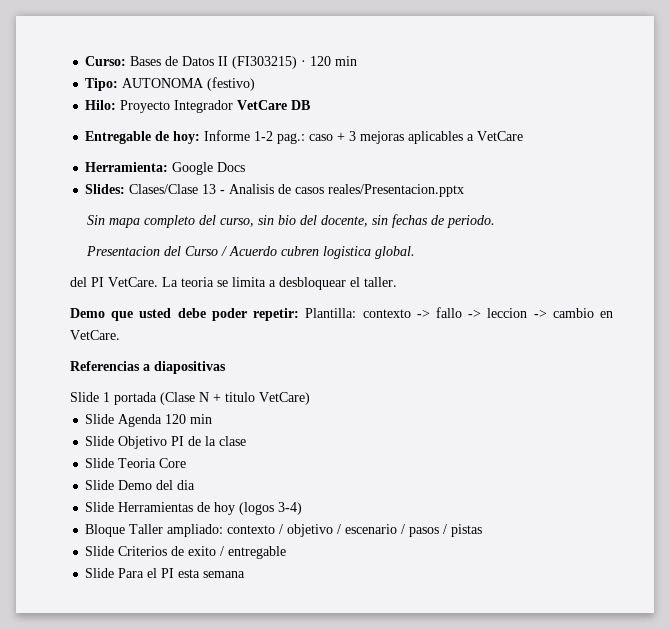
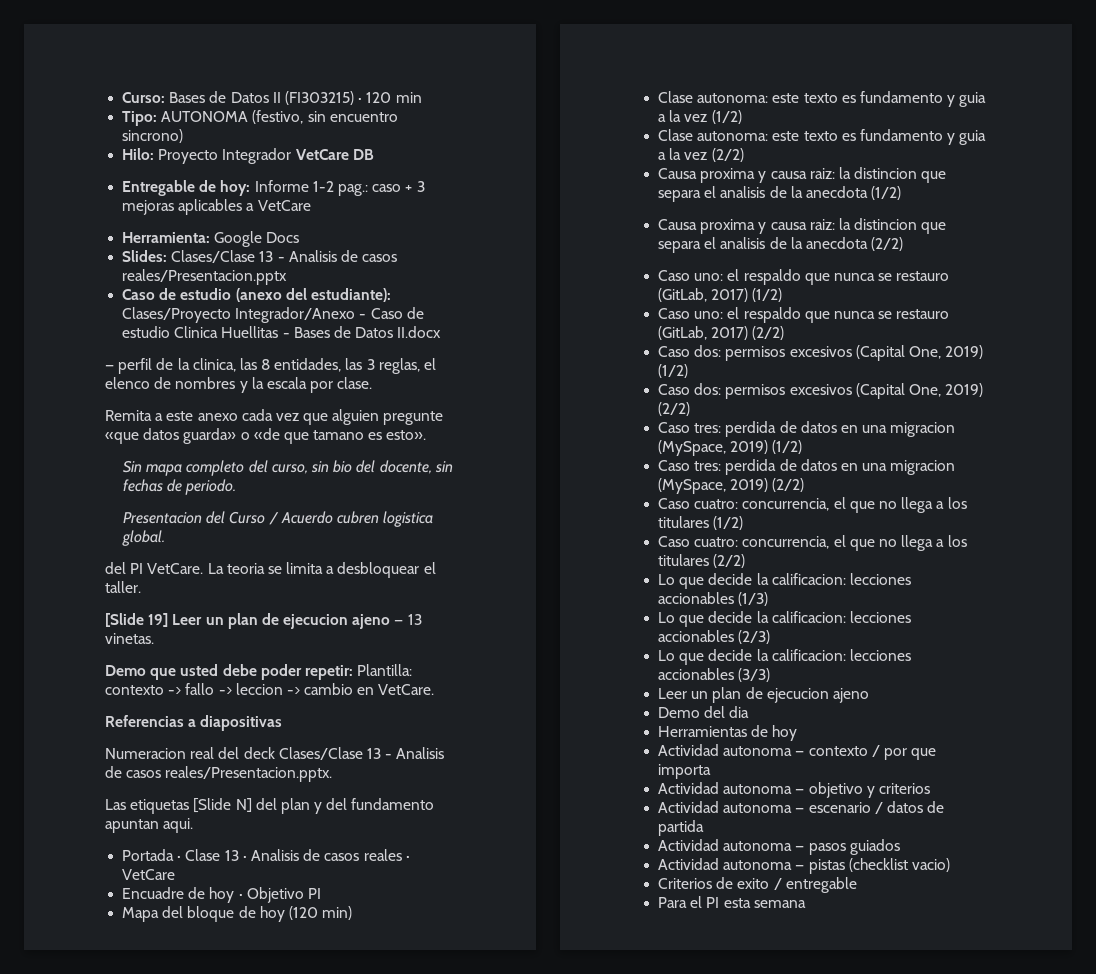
[207,77,256,91] (festivo) -> [252,110,398,124] [122,129,184,143] (festivo, sin encuentro sincrono)
(465, 190) none -> [122,288,391,302] [122,307,424,323] [122,326,442,338] [105,358,437,374] [105,377,373,393] [105,409,444,425] [105,428,427,444] // Caso de estudio (anexo del estudiante): Clases/Proyecto Integrador/Anexo - Caso de estudio Clinica Huellitas - Bases de Datos II.docx // — perfil de la clinica, las 8 entidades, las 3 reglas, el elenco de nombres y la escala por clase. // Remita a este anexo cada vez que alguien pregunte «que datos guarda» o «de que tamano es esto».
(397, 282) none -> [105,613,422,629] [105,633,154,644] // [Slide 19] Leer un plan de ejecucion ajeno — 13 vinetas.
[70,392,310,405] [85,414,213,427] [85,436,247,449] [85,458,187,468] [85,480,115,490] Slide 1 portada (Clase N + titulo VetCare) // Slide Agenda 120 min // Slide Objetivo PI de la clase // Slide Teoria Core // Slide -> [105,747,445,760] [105,766,333,782] [105,798,435,814] [105,818,194,833] [122,849,410,861] [122,869,176,880] [122,887,321,903] [122,906,353,922] [658,91,987,107] [658,110,742,124] [658,129,987,145] [658,148,744,162] [658,167,947,183] [658,186,902,202] [658,218,947,234] [658,237,904,253] [658,269,950,285] [658,288,783,302] [658,307,950,323] [658,326,785,340] [658,345,984,361] [658,364,689,378] [658,383,984,399] [658,402,691,416] [658,421,956,437] [658,440,803,456] [658,459,956,475] [658,478,805,494] [658,497,967,513] [658,516,744,530] [658,535,967,551] [658,554,746,568] [658,573,911,589] [658,592,769,606] [658,611,911,627] [658,630,771,644] [658,649,911,665] [658,668,771,682] [658,687,869,703] Numeracion real del deck Clases/Clase 13 - Analisis de casos reales/Presentacion.pptx. // Las etiquetas [Slide N] del plan y del fundamento apuntan aqui. // Portada · Clase 13 · Analisis de casos reales · VetCare // Encuadre de hoy · Objetivo PI // Mapa del bloque de hoy (120 min) // Clase autonoma: este texto es fundamento y guia a la vez (1/2) // Clase autonoma: este texto es fundamento y guia a la vez (2/2) // Causa proxima y causa raiz: la distincion que separa el analisis de la anecdota (1/2) // Causa proxima y causa raiz: la distincion que separa el analisis de la anecdota (2/2) // Caso uno: el respaldo que nunca se restauro (GitLab, 2017) (1/2) // Caso uno: el respaldo que nunca se restauro (GitLab, 2017) (2/2) // Caso dos: permisos excesivos (Capital One, 2019) (1/2) // Caso dos: permisos excesivos (Capital One, 2019) (2/2) // Caso tres: perdida de datos en una migracion (MySpace, 2019) (1/2) // Caso tres: perdida de datos en una migracion (MySpace, 2019) (2/2) // Caso cuatro: concurrencia, el que no llega a los titulares (1/2) // Caso cuatro: concurrencia, el que no llega a los titulares (2/2) // Lo que decide la calificacion: lecciones accionables (1/3) // Lo que decide la calificacion: lecciones accionables (2/3) // Lo que decide la calificacion: lecciones accionables (3/3) // Leer un plan de ejecucion ajeno //
[85,502,115,512] Slide -> (750, 712) none
[239,502,303,515] [85,524,448,537] (logos 3-4) // Bloque Taller ampliado: contexto / objetivo / escenario / pasos / -> [658,744,937,760] [658,764,712,779] [658,782,930,798] [658,801,945,814] [658,820,705,836] [658,839,900,855] [658,858,805,870] // Actividad autonoma — contexto / por que importa // Actividad autonoma — objetivo y criterios // Actividad autonoma — escenario / datos de partida // Actividad autonoma — pasos guiados // Actividad autonoma —
[85,546,115,556] // Slide -> [848,858,950,872] (checklist vacio) //
[85,568,115,578] Slide -> (857, 885) none

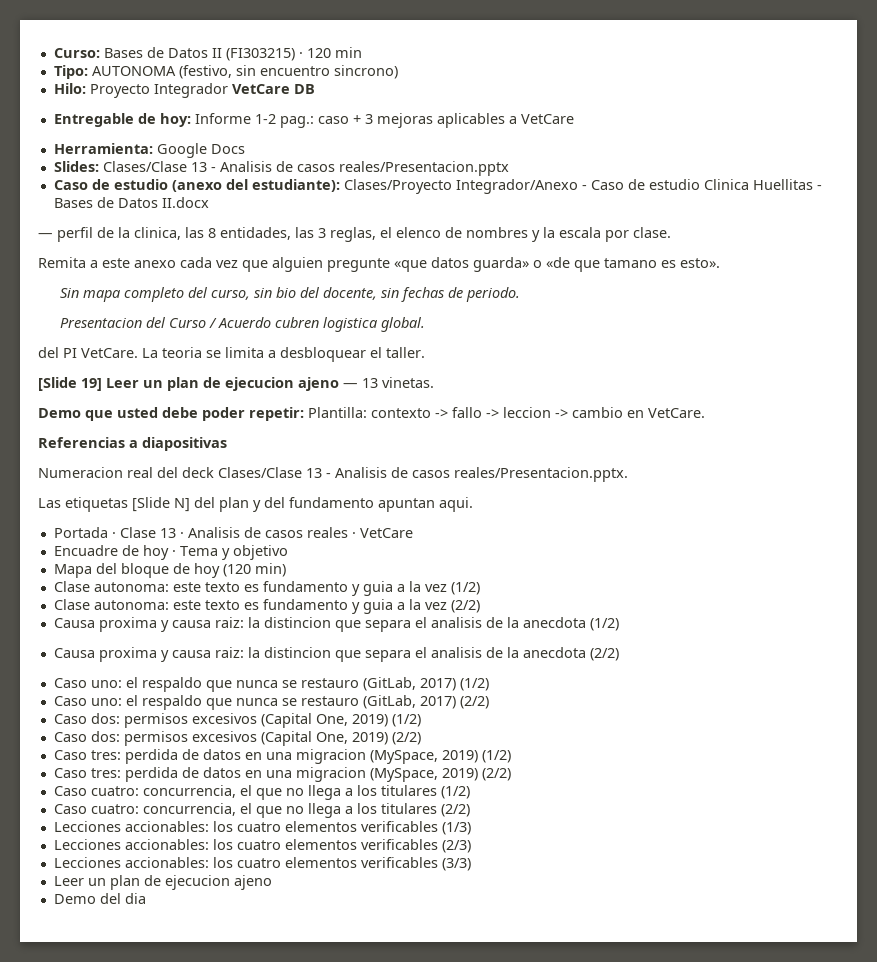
[246,887,321,903] Objetivo PI -> [179,545,288,560] Tema y objetivo
[658,573,911,589] [658,592,769,606] [658,611,911,627] [658,630,771,644] [658,649,911,665] [658,668,735,680] Lo que decide la calificacion: lecciones accionables (1/3) // Lo que decide la calificacion: lecciones accionables (2/3) // Lo que decide la calificacion: lecciones accionables -> [53,821,471,835] [53,839,471,853] [53,857,438,868] Lecciones accionables: los cuatro elementos verificables (1/3) // Lecciones accionables: los cuatro elementos verificables (2/3) // Lecciones accionables: los cuatro elementos verificables
[658,725,798,741] [658,744,937,760] [658,764,712,779] [658,782,930,798] [658,801,945,814] [658,820,705,836] [658,839,900,855] [658,858,950,874] [658,877,857,893] [658,896,806,908] // Herramientas de hoy // Actividad autonoma — contexto / por que importa // Actividad autonoma — objetivo y criterios // Actividad autonoma — escenario / datos de partida // Actividad autonoma — pasos guiados // Actividad autonoma — pistas (checklist vacio) // Criterios de exito / entregable // Para el PI esta semana -> (146, 898) none

